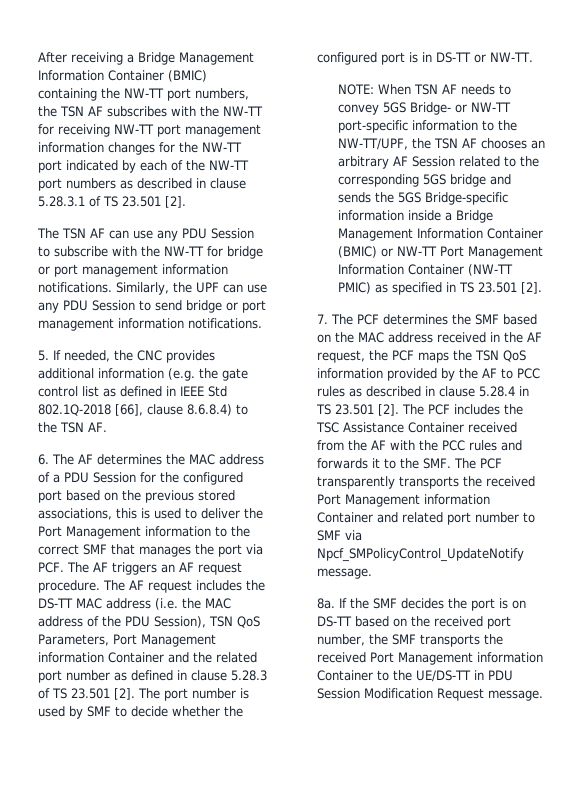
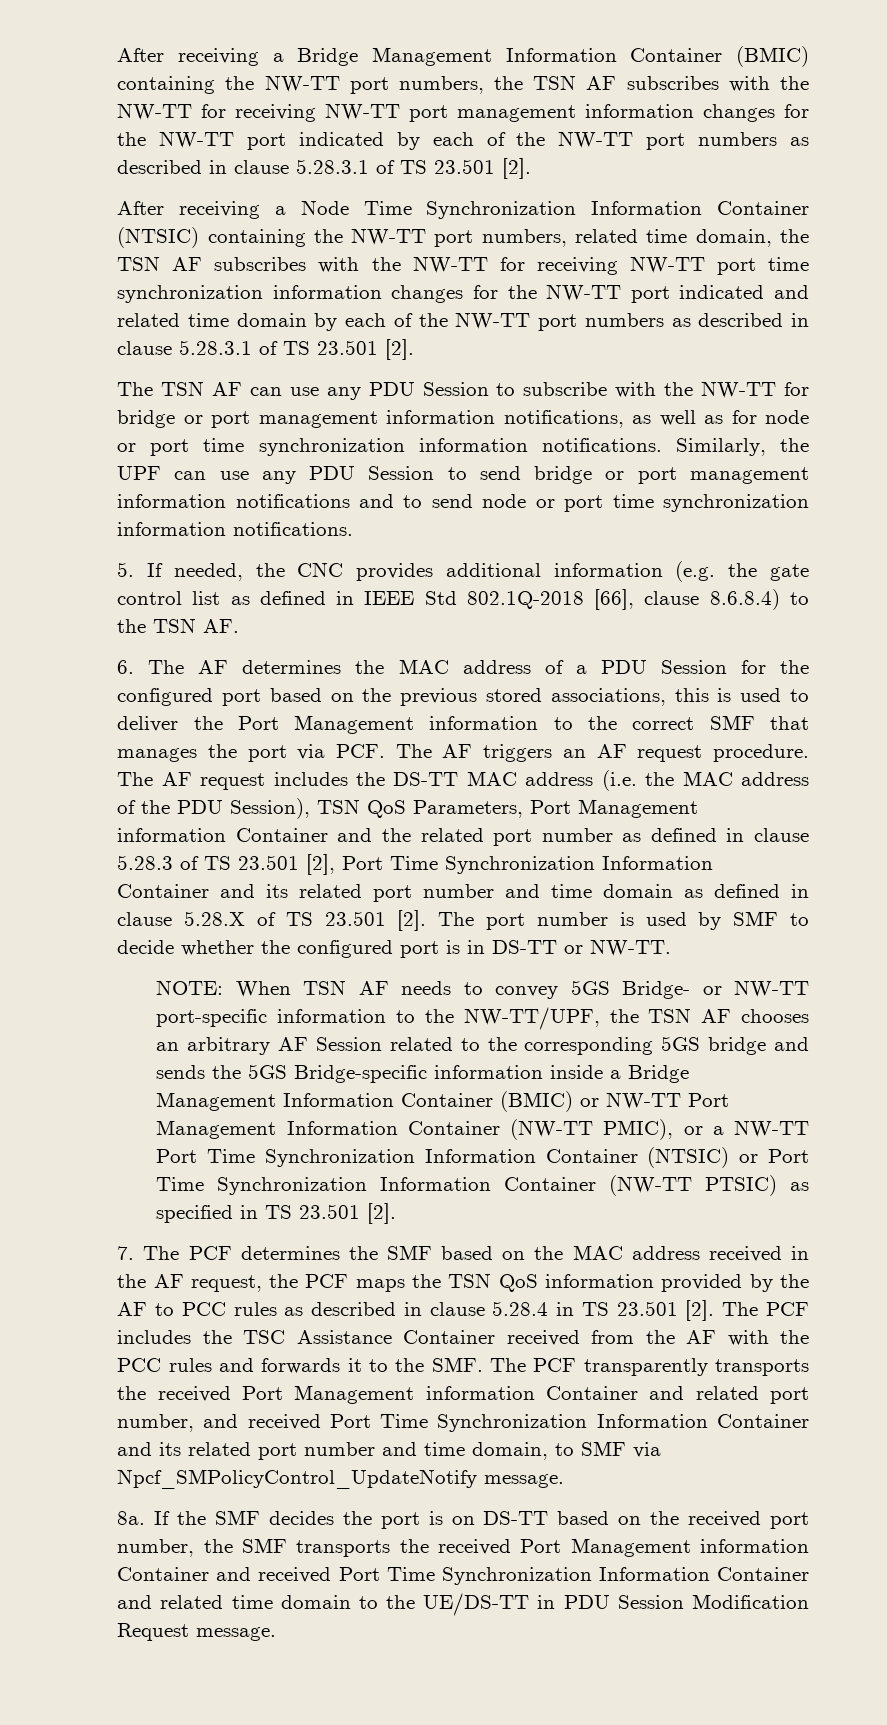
(187, 202) none -> [117,200,809,219] [117,227,809,248] [117,256,809,275] [117,284,810,303] [117,312,809,331] [117,339,415,360] // After receiving a Node Time Synchronization Information Container (NTSIC) containing the NW-TT port numbers, related time domain, the TSN AF subscribes with the NW-TT for receiving NW-TT port time synchronization information changes for the NW-TT port indicated and related time domain by each of the NW-TT port numbers as described in clause 5.28.3.1 of TS 23.501 [2].
(229, 269) none -> [503,410,810,428] [117,438,528,456] notifications, as well as for node or port time synchronization information
(185, 323) none -> [235,494,809,512] [117,522,227,536] notifications and to send node or port time synchronization information
(111, 693) none -> [306,854,714,875] [117,884,810,902] [117,911,386,926] [2], Port Time Synchronization Information Container and its related port number and time domain as defined in clause 5.28.X of TS 23.501
[338,282,372,294] PMIC) -> [603,1119,810,1140] [156,1147,809,1168] [156,1175,778,1196] PMIC), or a NW-TT Port Time Synchronization Information Container (NTSIC) or Port Time Synchronization Information Container (NW-TT PTSIC)
[475,512,520,523] number -> [117,1414,809,1432] [117,1442,549,1460] number, and received Port Time Synchronization Information Container and its related port number and time domain,
(374, 675) none -> [216,1567,809,1585] [117,1595,351,1609] and received Port Time Synchronization Information Container and related time domain

